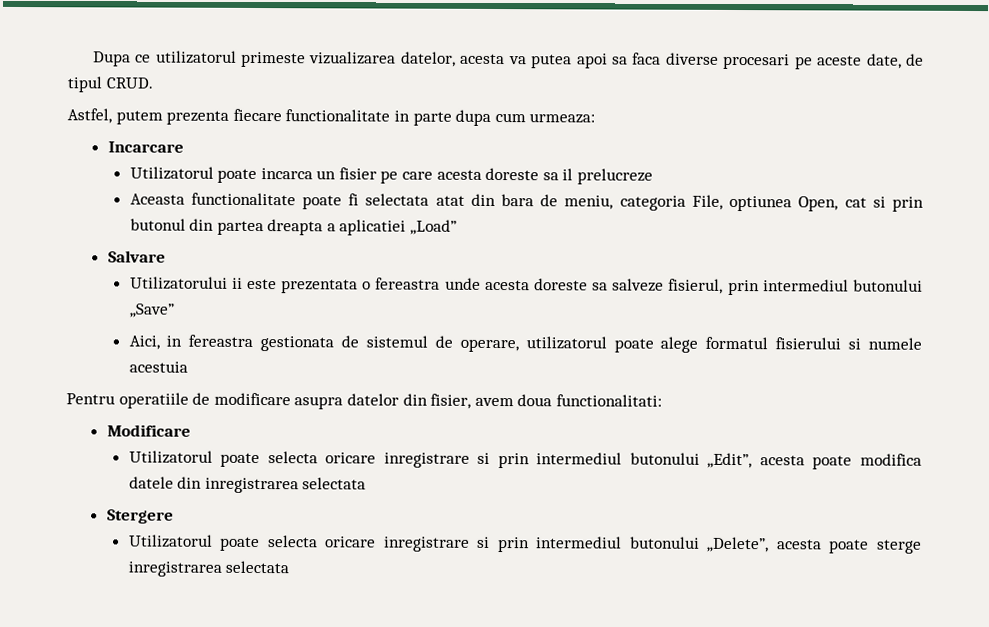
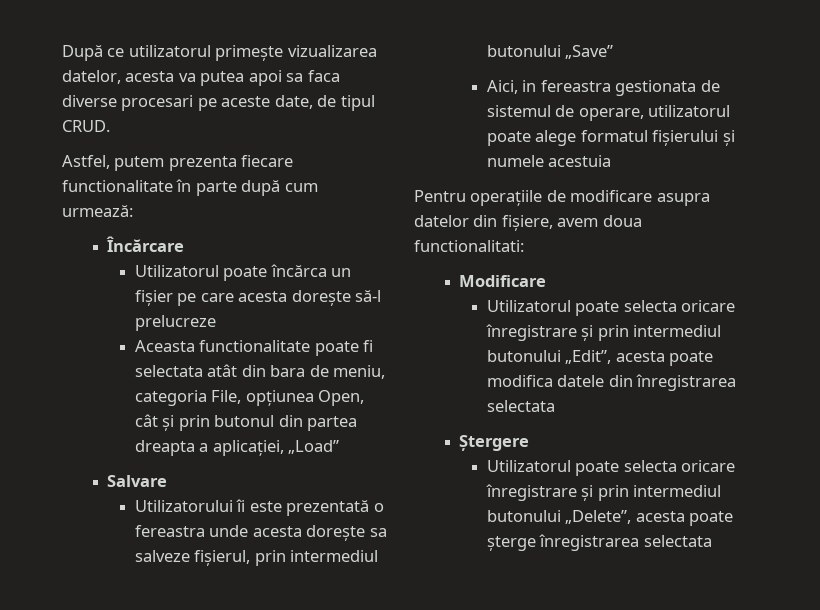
[92,51,131,67] Dupa -> [62,45,103,61] După
[240,51,306,68] primeste -> [215,45,284,61] primește
[393,109,596,126] [107,141,184,153] [129,166,574,184] in parte dupa cum urmeaza: // Incarcare // Utilizatorul poate incarca un fisier pe care acesta doreste sa il -> [176,179,318,196] [62,205,133,217] [106,236,185,252] [134,264,352,281] [134,290,382,306] în parte după cum urmează: // Încărcare // Utilizatorul poate încărca un fișier pe care acesta dorește să-l
[435,195,465,206] atat -> [207,364,238,377] atât
[729,195,886,212] optiunea Open, cat si -> [245,390,365,406] [134,414,175,431] opțiunea Open, cât și
[339,219,407,236] aplicatiei -> [212,440,284,456] aplicației,
[231,277,359,294] ii este prezentata -> [236,499,370,516] îi este prezentată
[533,278,588,291] doreste -> [306,525,366,541] dorește
[668,278,724,294] fisierul, -> [194,550,251,566] fișierul,
[775,337,862,350] fisierului si -> [652,130,735,146] fișierului și
[118,392,189,409] operatiile -> [470,190,543,206] operațiile
[430,393,472,409] fisier, -> [501,215,553,231] fișiere,
[383,452,491,468] inregistrare si -> [485,324,594,341] înregistrare și
[204,477,299,494] inregistrarea -> [636,374,737,391] înregistrarea
[106,509,174,524] [128,534,491,552] Stergere // Utilizatorul poate selecta oricare inregistrare si -> [459,435,530,451] [486,460,736,476] [485,484,594,501] Ștergere // Utilizatorul poate selecta oricare înregistrare și
[875,539,922,554] [127,561,222,577] sterge inregistrarea -> [486,534,640,551] șterge înregistrarea

